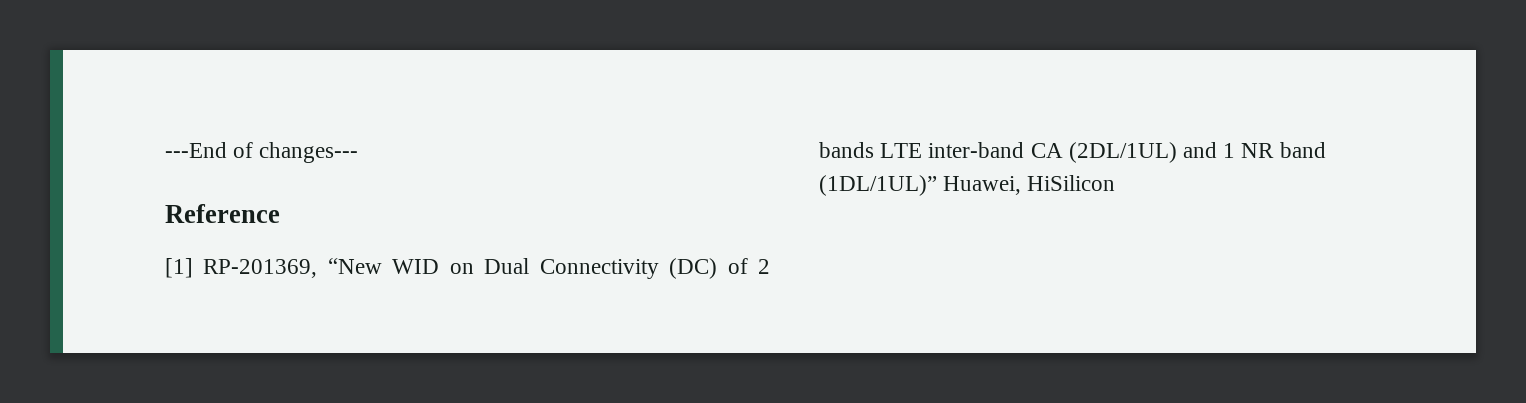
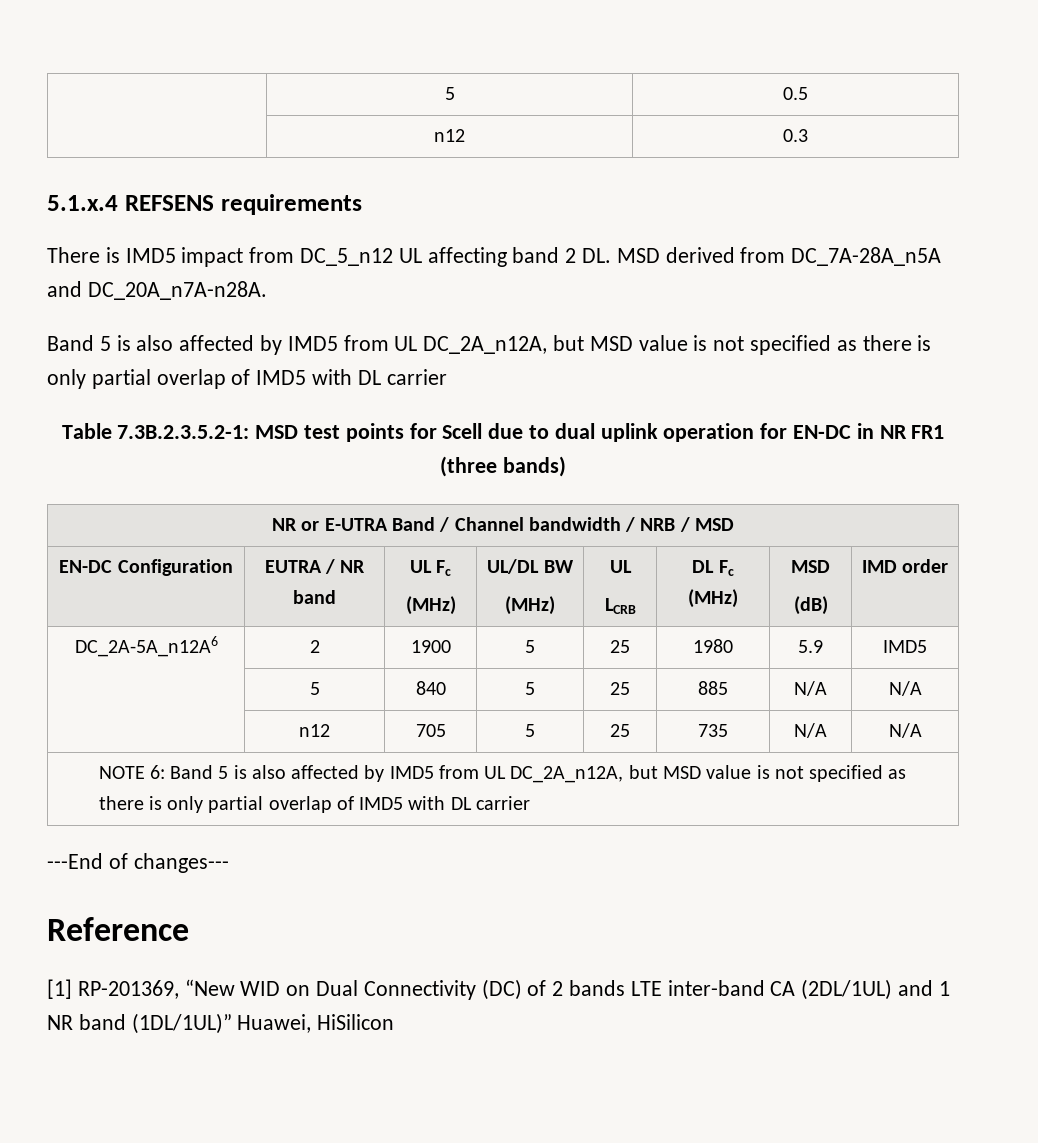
(165, 150) none -> [444,87,455,100] [783,87,808,100] [434,129,466,142] [783,129,808,142] [47,194,362,215] [47,247,942,267] [47,281,267,300] [47,335,932,355] [47,369,447,389] [61,423,945,442] [440,456,566,477] [272,517,734,532] [59,559,233,576] [264,559,366,574] [293,590,336,604] [409,560,452,576] [405,596,456,615] [487,559,574,574] [505,596,555,615] [609,560,632,573] [604,598,636,614] [692,560,734,576] [688,589,738,608] [791,560,830,573] [793,596,828,615] [861,559,949,573] [74,636,218,657] [309,640,320,653] [410,640,451,653] [525,640,535,653] [610,640,630,653] [693,639,733,653] [798,640,823,653] [883,640,927,653] [309,682,320,695] [415,681,446,695] [525,682,535,695] [610,682,630,695] [698,681,728,695] [794,681,827,696] [888,681,922,696] [299,724,330,737] [415,724,446,737] [525,724,535,737] [610,724,630,737] [698,724,728,737] [794,723,827,738] [888,723,922,738] [98,765,907,783] [98,796,530,813] | 5 | 0.5 // | n12 | 0.3 // 5.1.x.4 REFSENS requirements // There is IMD5 impact from DC_5_n12 UL affecting band 2 DL. MSD derived from DC_7A-28A_n5A and DC_20A_n7A-n28A. // Band 5 is also affected by IMD5 from UL DC_2A_n12A, but MSD value is not specified as there is only partial overlap of IMD5 with DL carrier // Table 7.3B.2.3.5.2-1: MSD test points for Scell due to dual uplink operation for EN-DC in NR FR1 (three bands) // NR or E-UTRA Band / Channel bandwidth / NRB / MSD // EN-DC Configuration | EUTRA / NR band | UL Fc // (MHz) | UL/DL BW // (MHz) | UL // LCRB | DL Fc (MHz) | MSD // (dB) | IMD order // DC_2A-5A_n12A6 | 2 | 1900 | 5 | 25 | 1980 | 5.9 | IMD5 // | 5 | 840 | 5 | 25 | 885 | N/A | N/A // | n12 | 705 | 5 | 25 | 735 | N/A | N/A // NOTE 6: Band 5 is also affected by IMD5 from UL DC_2A_n12A, but MSD value is not specified as there is only partial overlap of IMD5 with DL carrier //

